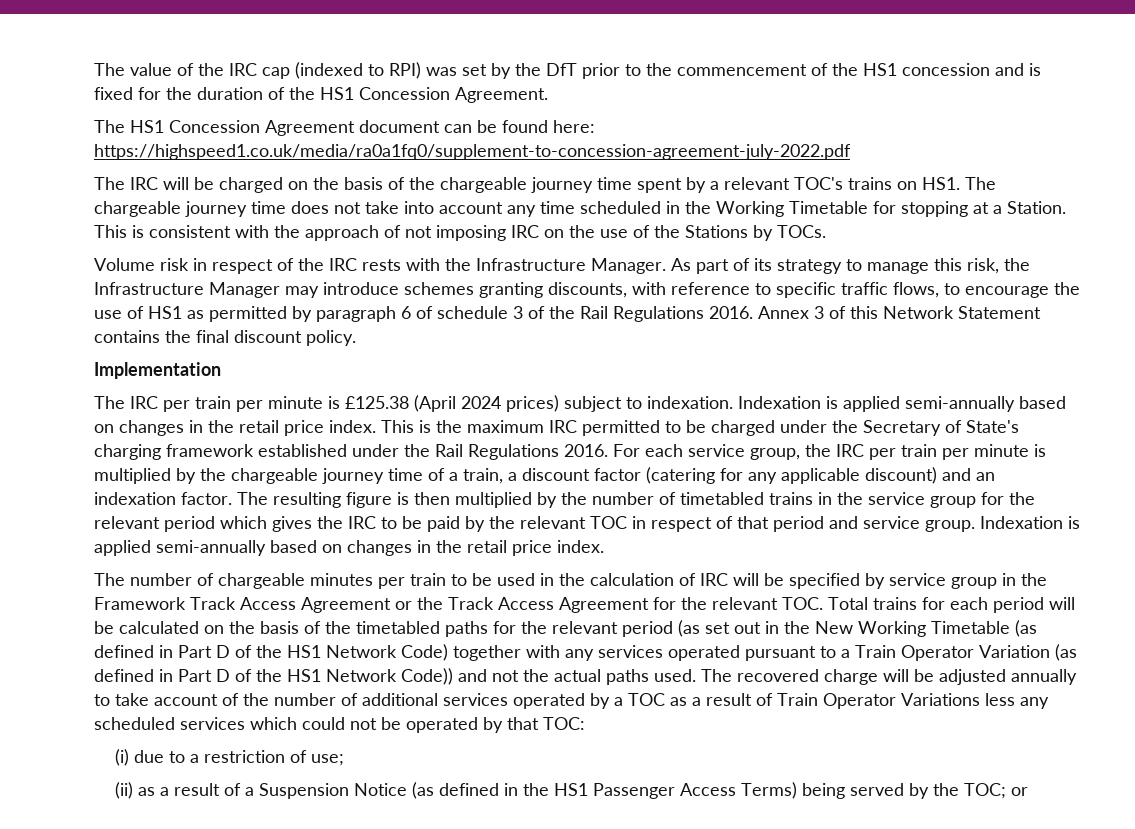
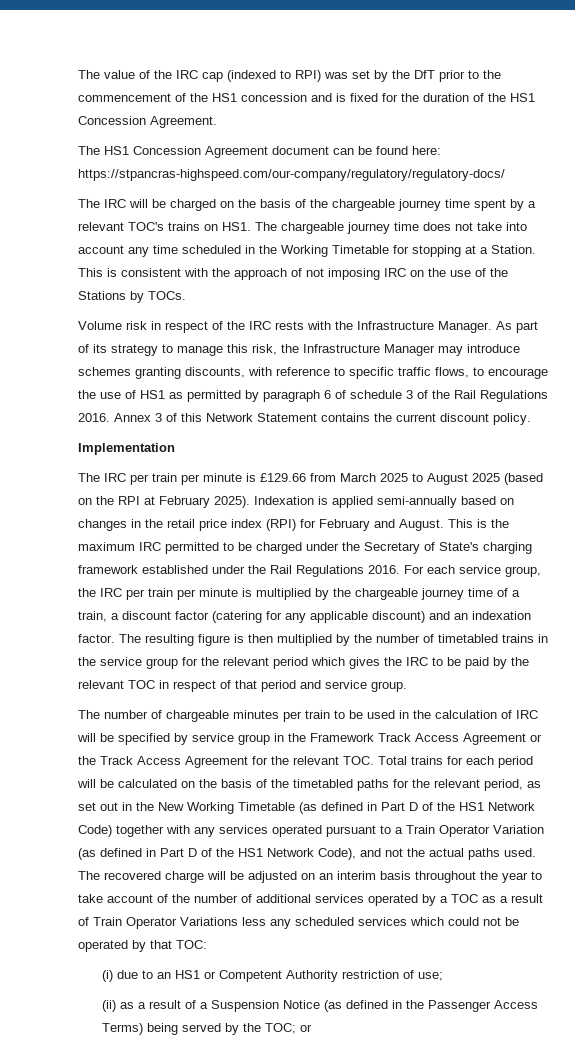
[94,144,852,160] https://highspeed1.co.uk/media/ra0a1fq0/supplement-to-concession-agreement-july-2022.pdf -> [77,169,505,181] https://stpancras-highspeed.com/our-company/regulatory/regulatory-docs/
[196,330,230,343] final -> [395,413,436,422] current
[345,395,734,412] £125.38 (April 2024 prices) subject to indexation. -> [259,473,543,485] [77,496,250,508] £129.66 from March 2025 to August 2025 (based on the RPI at February 2025).
[329,420,377,433] index. -> [230,519,444,531] index (RPI) for February and August.
[980,516,1081,529] [94,540,605,556] Indexation is applied semi-annually based on changes in the retail price index. -> (407, 686) none
[622,620,701,637] period (as -> [483,779,541,791] period, as
[401,668,454,685] Code)) -> [317,848,356,860] Code),
[1011,669,1078,685] annually -> [300,871,528,883] on an interim basis throughout the year
[189,754,199,763] a -> [157,970,339,982] an HS1 or Competent Authority
[553,783,588,796] HS1 -> (425, 1004) none

